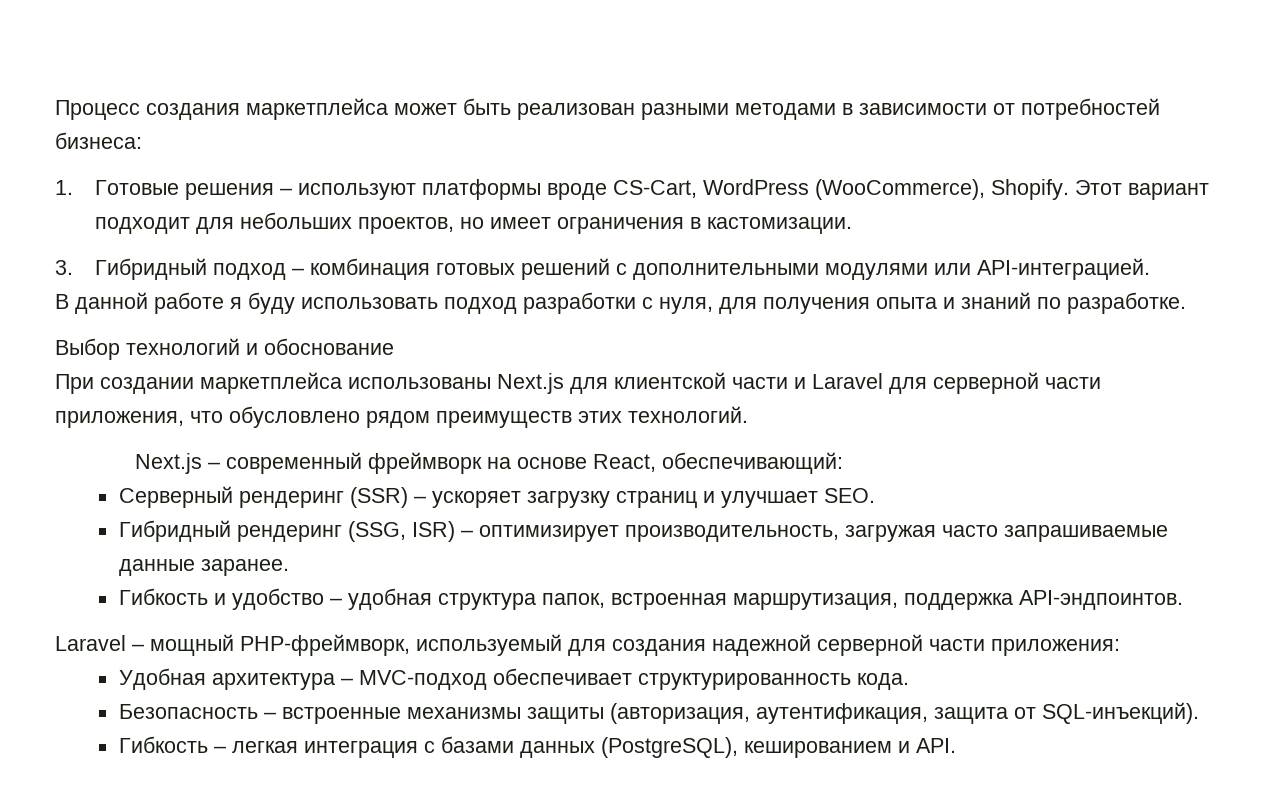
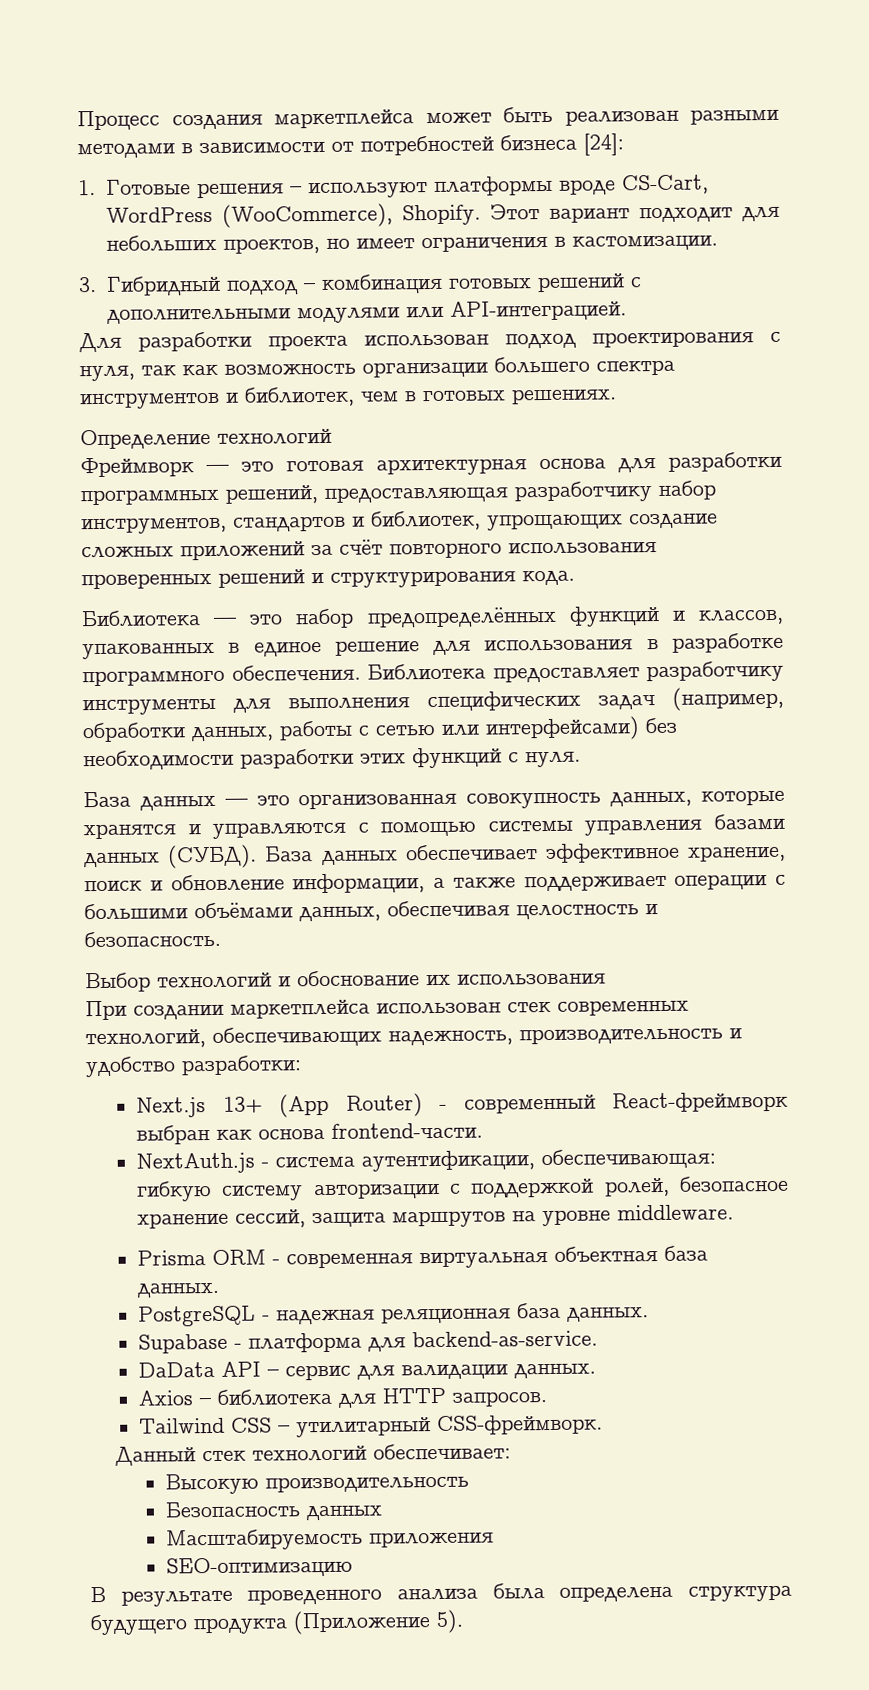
[55,132,142,149] бизнеса: -> [500,133,624,156] бизнеса [24]:
[55,292,1186,314] В данной работе я буду использовать подход разработки с нуля, для получения опыта и знаний по разработке. -> [79,331,781,353] [79,356,675,382] [79,386,617,410] [80,428,332,450] [80,451,782,478] [80,480,716,506] [81,510,718,535] [81,539,657,561] [81,569,575,590] [81,605,784,629] [82,632,784,660] [82,660,784,687] [82,686,784,716] [82,716,678,743] [83,747,581,771] [83,789,785,811] [83,813,785,840] [84,842,786,869] [84,873,786,894] [84,900,658,922] [84,930,221,948] Для разработки проекта использован подход проектирования с нуля, так как возможность организации большего спектра инструментов и библиотек, чем в готовых решениях. // Определение технологий // Фреймворк — это готовая архитектурная основа для разработки программных решений, предоставляющая разработчику набор инструментов, стандартов и библиотек, упрощающих создание сложных приложений за счёт повторного использования проверенных решений и структурирования кода. // Библиотека — это набор предопределённых функций и классов, упакованных в единое решение для использования в разработке программного обеспечения. Библиотека предоставляет разработчику инструменты для выполнения специфических задач (например, обработки данных, работы с сетью или интерфейсами) без необходимости разработки этих функций с нуля. // База данных — это организованная совокупность данных, которые хранятся и управляются с помощью системы управления базами данных (СУБД). База данных обеспечивает эффективное хранение, поиск и обновление информации, а также поддерживает операции с большими объёмами данных, обеспечивая целостность и безопасность.
(394, 346) none -> [426,973,606,986] их использования
[348,372,1101,394] [55,406,748,428] [135,452,844,474] [118,486,875,508] [118,520,1168,542] [118,559,289,576] [118,588,1183,610] [55,634,1120,656] [118,668,909,690] [118,702,1199,724] [118,736,956,758] использованы Next.js для клиентской части и Laravel для серверной части приложения, что обусловлено рядом преимуществ этих технологий. // Next.js – современный фреймворк на основе React, обеспечивающий: // Серверный рендеринг (SSR) – ускоряет загрузку страниц и улучшает SEO. // Гибридный рендеринг (SSG, ISR) – оптимизирует производительность, загружая часто запрашиваемые данные заранее. // Гибкость и удобство – удобная структура папок, встроенная маршрутизация, поддержка API-эндпоинтов. // Laravel – мощный PHP-фреймворк, используемый для создания надежной серверной части приложения: // Удобная архитектура – MVC-подход обеспечивает структурированность кода. // Безопасность – встроенные механизмы защиты (авторизация, аутентификация, защита от SQL-инъекций). // Гибкость – легкая интеграция с базами данных (PostgreSQL), кешированием и API. -> [376,999,689,1016] [85,1026,742,1049] [85,1055,302,1078] [136,1091,788,1118] [136,1122,484,1145] [136,1148,717,1174] [136,1175,789,1202] [137,1204,735,1229] [137,1245,709,1269] [137,1282,221,1298] [138,1302,650,1327] [138,1330,599,1354] [138,1361,597,1381] [138,1387,548,1408] [139,1414,604,1438] [115,1443,512,1466] [165,1473,470,1495] [165,1501,384,1521] [166,1528,495,1551] [166,1556,354,1578] [90,1583,792,1607] [90,1609,464,1636] использован стек современных технологий, обеспечивающих надежность, производительность и удобство разработки: // Next.js 13+ (App Router) - современный React-фреймворк выбран как основа frontend-части. // NextAuth.js - cистема аутентификации, обеспечивающая: гибкую систему авторизации с поддержкой ролей, безопасное хранение сессий, защита маршрутов на уровне middleware. // Prisma ORM - современная виртуальная объектная база данных. // PostgreSQL - надежная реляционная база данных. // Supabase - платформа для backend-as-service. // DaData API – сервис для валидации данных. // Axios – библиотека для HTTP запросов. // Tailwind CSS – утилитарный CSS-фреймворк. // Данный стек технологий обеспечивает: // Высокую производительность // Безопасность данных // Масштабируемость приложения // SEO-оптимизацию // В результате проведенного анализа была определена структура будущего продукта (Приложение 5).

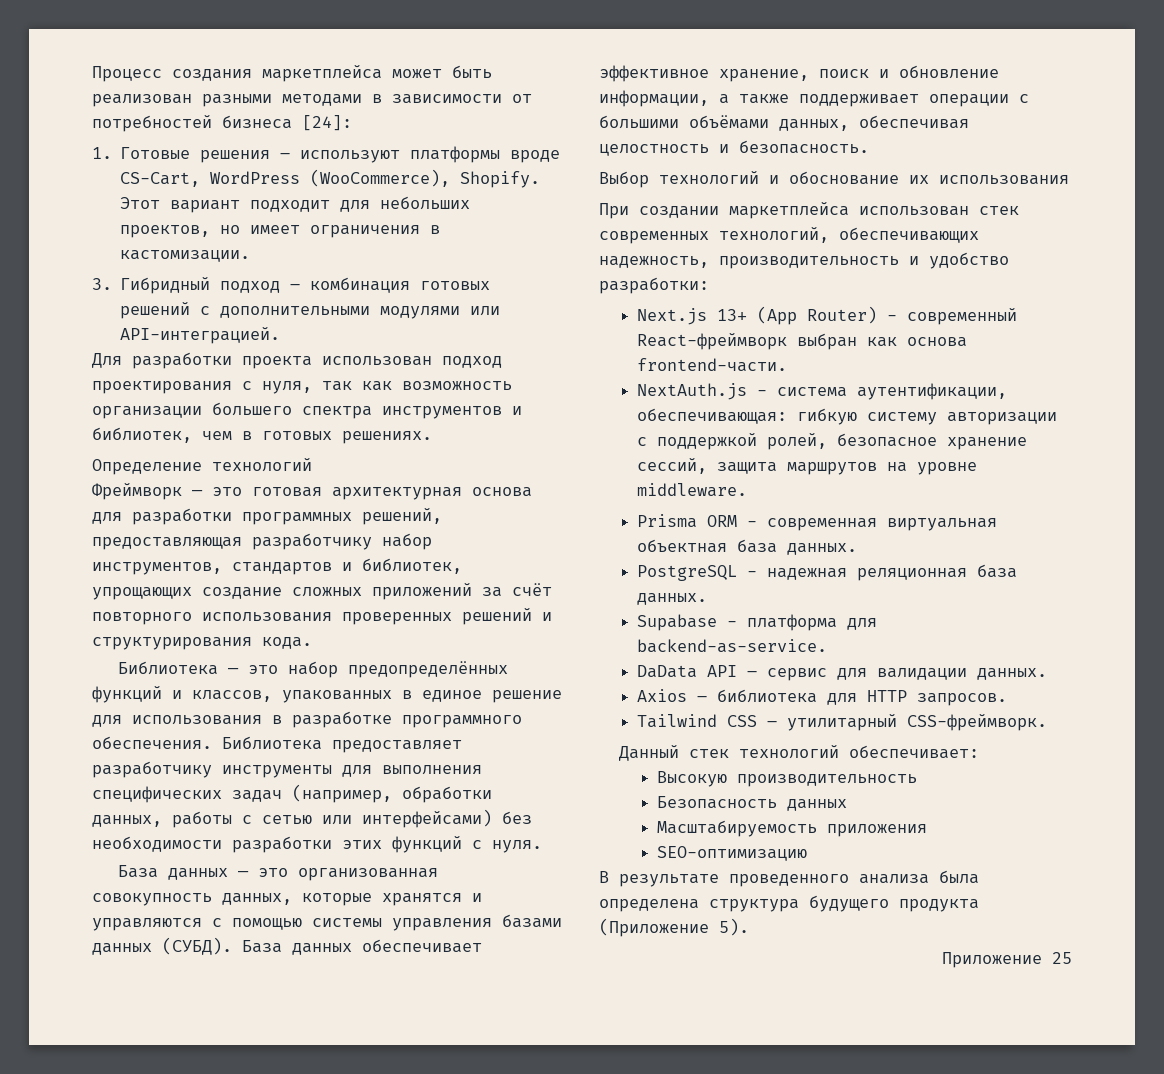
(464, 1621) none -> [942,952,1072,968] // Приложение 25

